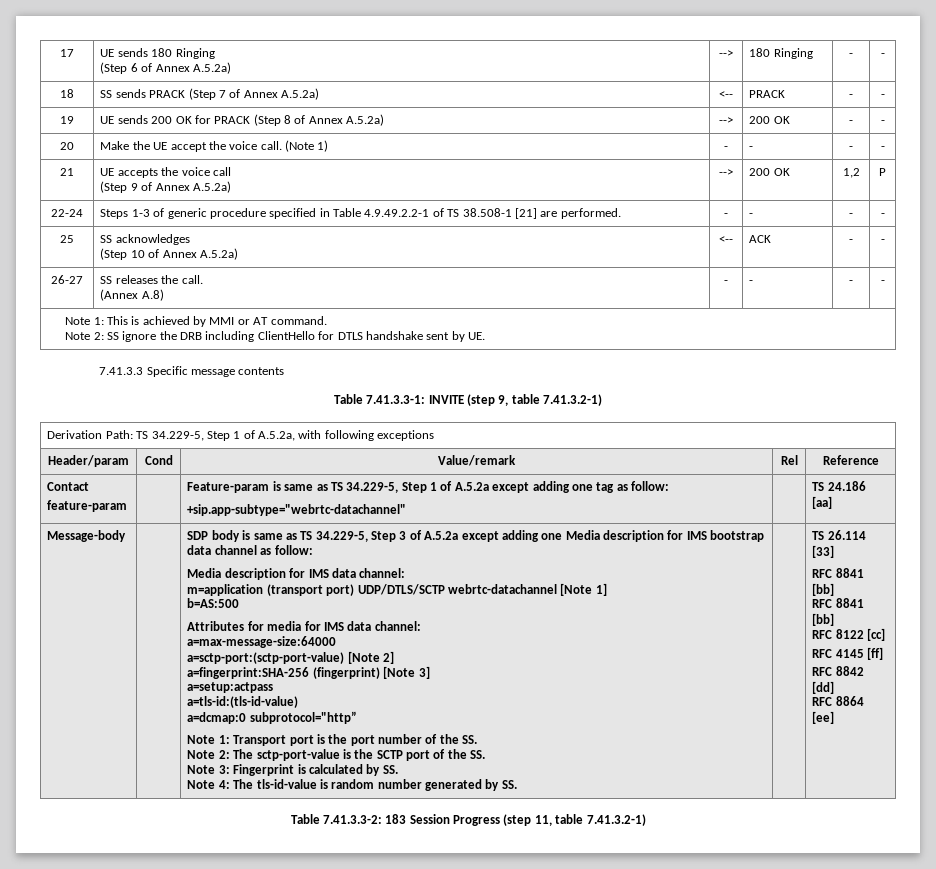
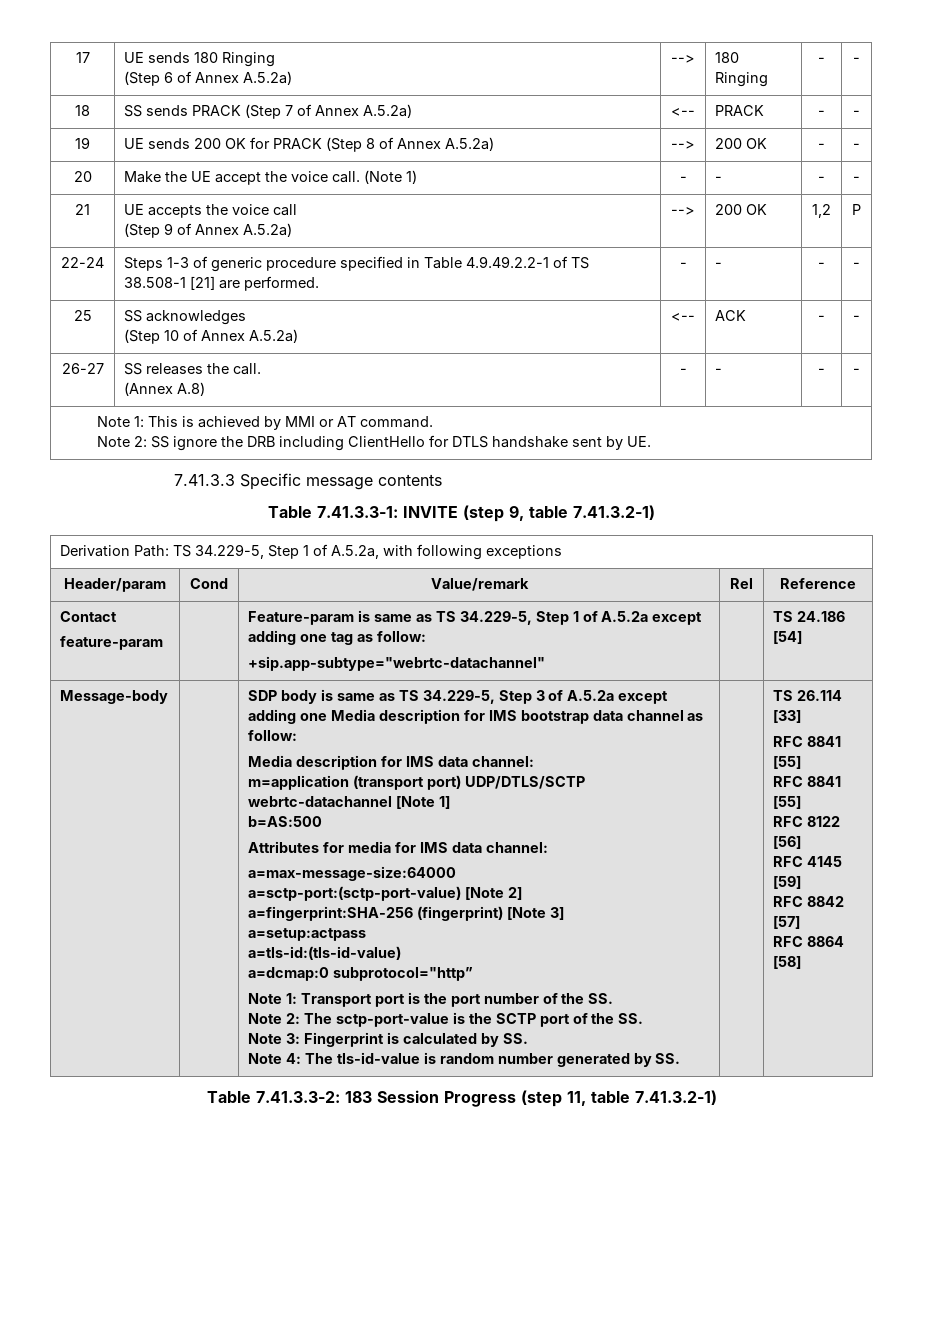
[812,496,833,509] [aa] -> [773,631,803,644] [54]
[812,583,835,596] [812,598,864,608] [812,613,835,626] [bb] // RFC 8841 [bb] -> [773,756,802,769] [773,776,842,787] [773,796,802,809] [55] // RFC 8841 [55]
[867,628,886,641] [cc] -> [773,836,802,849] [56]
[867,647,884,660] [ff] -> [773,876,802,889] [59]
[812,681,835,694] [dd] -> [773,916,801,929] [57]
[812,711,835,724] [ee] -> [773,956,802,969] [58]

